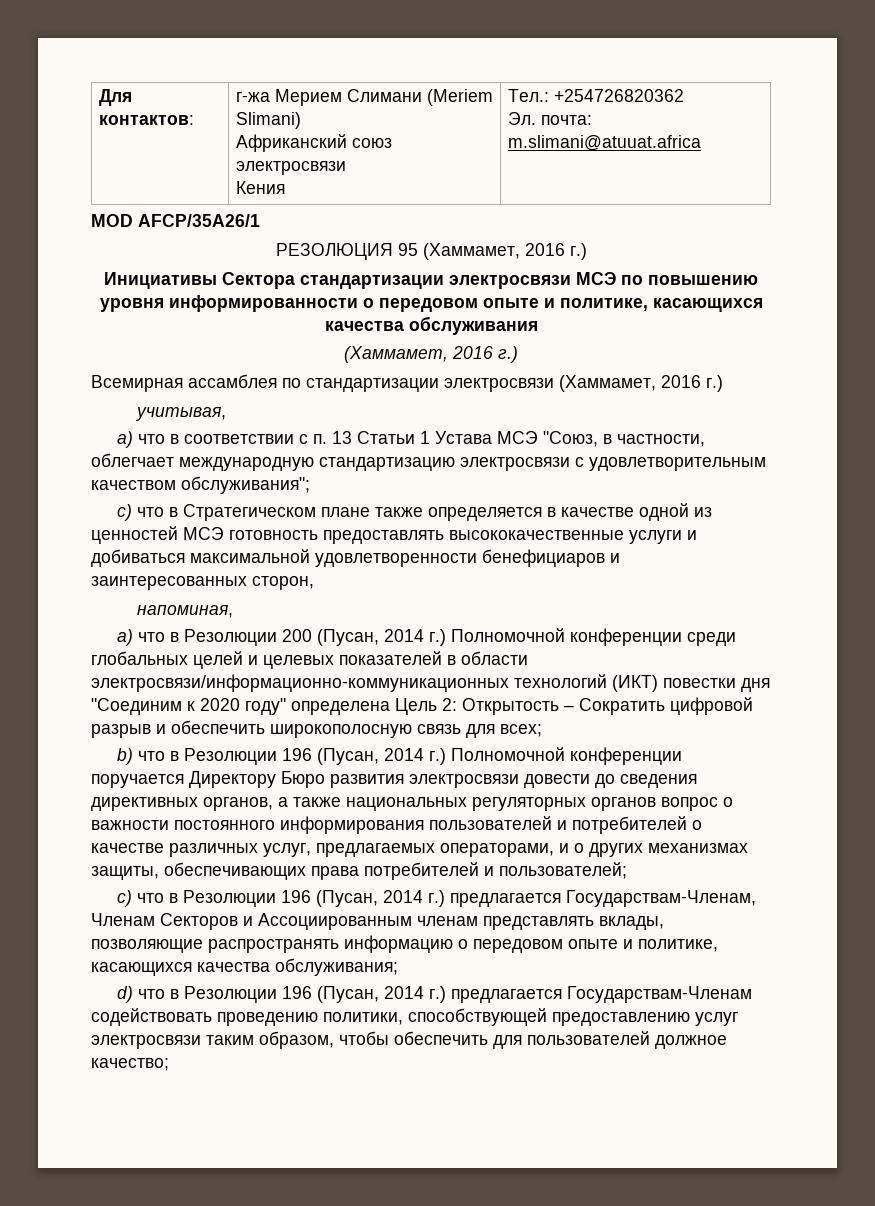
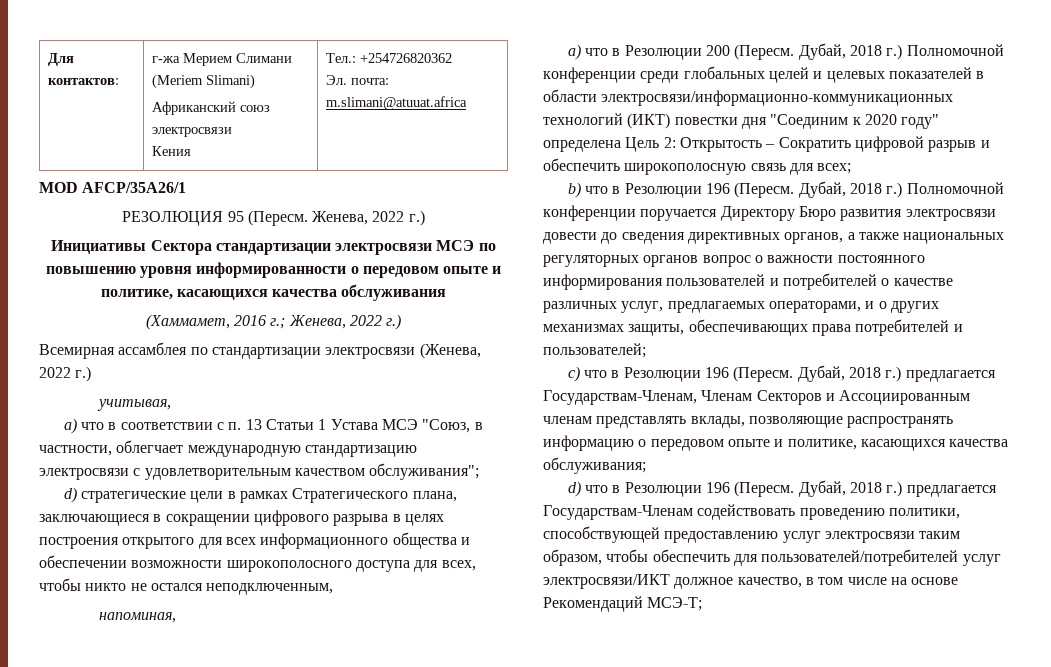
[422,243,565,260] (Хаммамет, 2016 -> [247,210,405,226] (Пересм. Женева, 2022
(493, 352) none -> [270,315,382,329] г.; Женева, 2022
[559,375,701,392] (Хаммамет, 2016 -> [419,343,481,359] [39,367,71,378] (Женева, 2022
[117,503,713,521] [91,526,697,544] [91,549,620,567] [91,576,314,590] c) что в Стратегическом плане также определяется в качестве одной из ценностей МСЭ готовность предоставлять высококачественные услуги и добиваться максимальной удовлетворенности бенефициаров и заинтересованных сторон, -> [63,487,457,503] [39,510,444,526] [39,532,470,549] [39,555,476,572] [39,578,334,595] d) стратегические цели в рамках Стратегического плана, заключающиеся в сокращении цифрового разрыва в целях построения открытого для всех информационного общества и обеспечении возможности широкополосного доступа для всех, чтобы никто не остался неподключенным,
[317,629,425,646] (Пусан, 2014 -> [734,43,882,60] (Пересм. Дубай, 2018
[317,748,425,765] (Пусан, 2014 -> [734,181,882,198] (Пересм. Дубай, 2018
[316,890,424,907] (Пусан, 2014 -> [733,365,881,382] (Пересм. Дубай, 2018
[317,986,425,1003] (Пусан, 2014 -> [734,480,882,497] (Пересм. Дубай, 2018
[527,1031,727,1049] [91,1058,169,1071] пользователей должное качество; -> [761,549,1001,566] [543,574,959,589] [543,596,703,612] пользователей/потребителей услуг электросвязи/ИКТ должное качество, в том числе на основе Рекомендаций МСЭ-Т;

